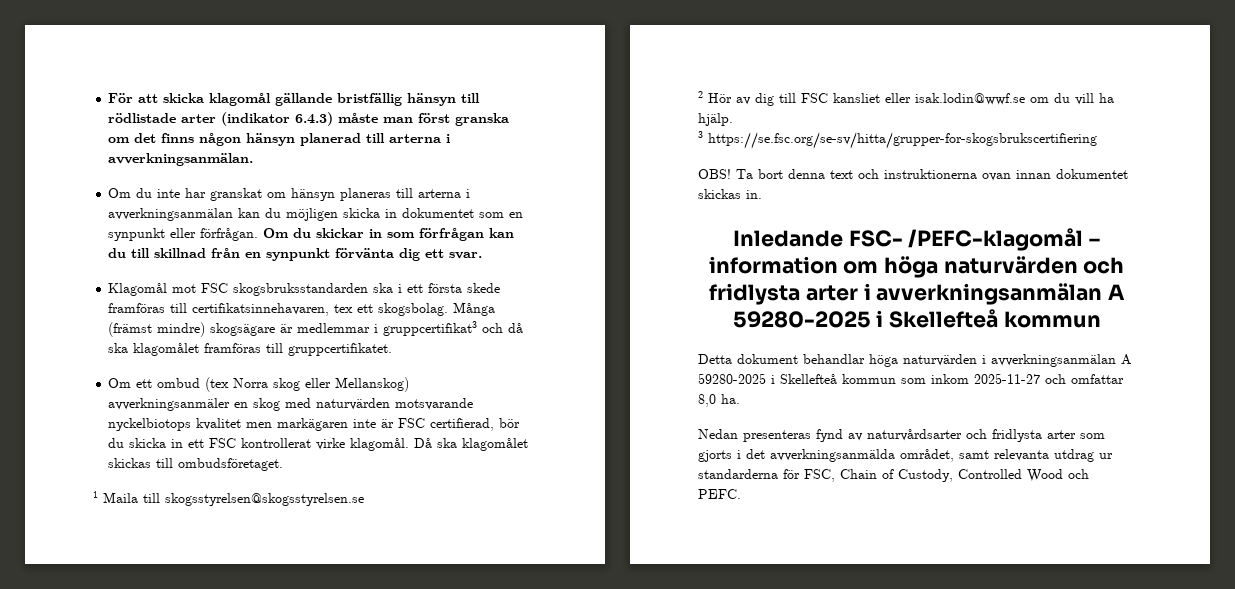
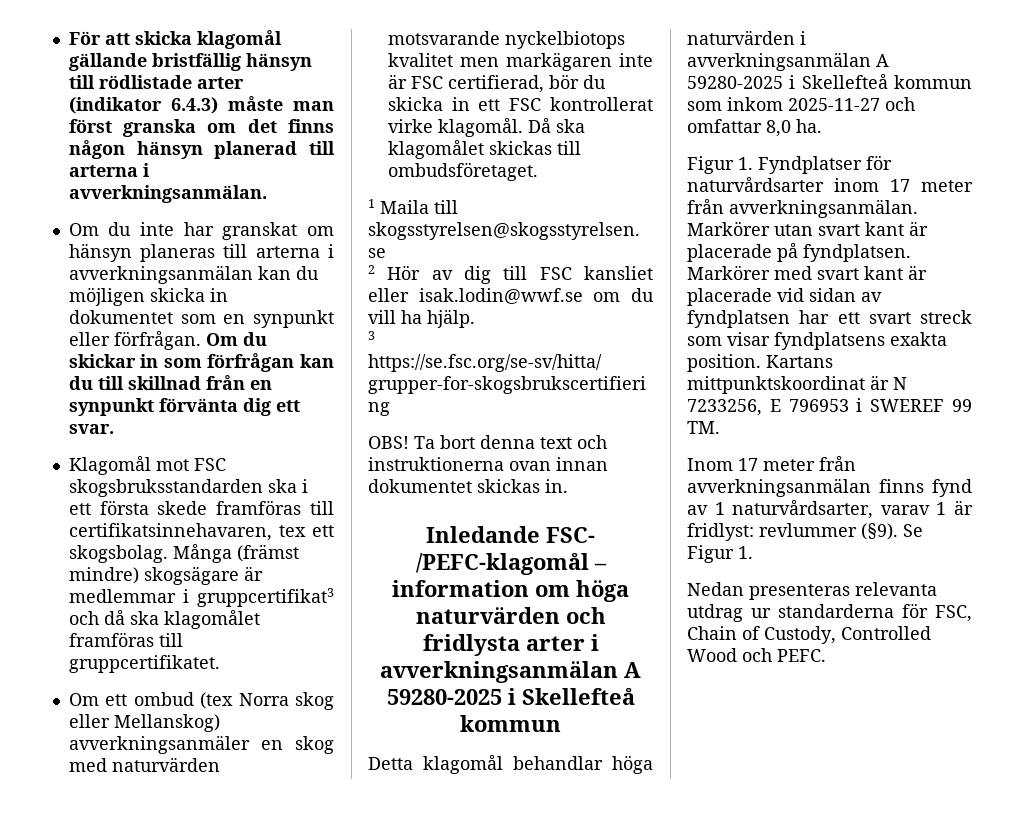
[737,354,798,364] dokument -> [423,755,503,774] klagomål
[698,429,1105,442] [698,449,989,462] Nedan presenteras fynd av naturvårdsarter och fridlysta arter som gjorts i det avverkningsanmälda området, samt -> [687,155,892,174] [687,177,973,192] [687,199,918,218] [687,221,928,236] [687,243,911,262] [687,265,927,280] [687,288,882,306] [687,310,972,328] [687,332,947,350] [687,354,833,372] [687,375,907,394] [687,398,972,416] [687,421,720,434] [687,456,856,471] [687,478,972,497] [687,500,973,519] [687,523,923,541] [687,545,753,563] [687,582,850,600] Figur 1. Fyndplatser för naturvårdsarter inom 17 meter från avverkningsanmälan. Markörer utan svart kant är placerade på fyndplatsen. Markörer med svart kant är placerade vid sidan av fyndplatsen har ett svart streck som visar fyndplatsens exakta position. Kartans mittpunktskoordinat är N 7233256, E 796953 i SWEREF 99 TM. // Inom 17 meter från avverkningsanmälan finns fynd av 1 naturvårdsarter, varav 1 är fridlyst: revlummer (§9). Se Figur 1. // Nedan presenteras

